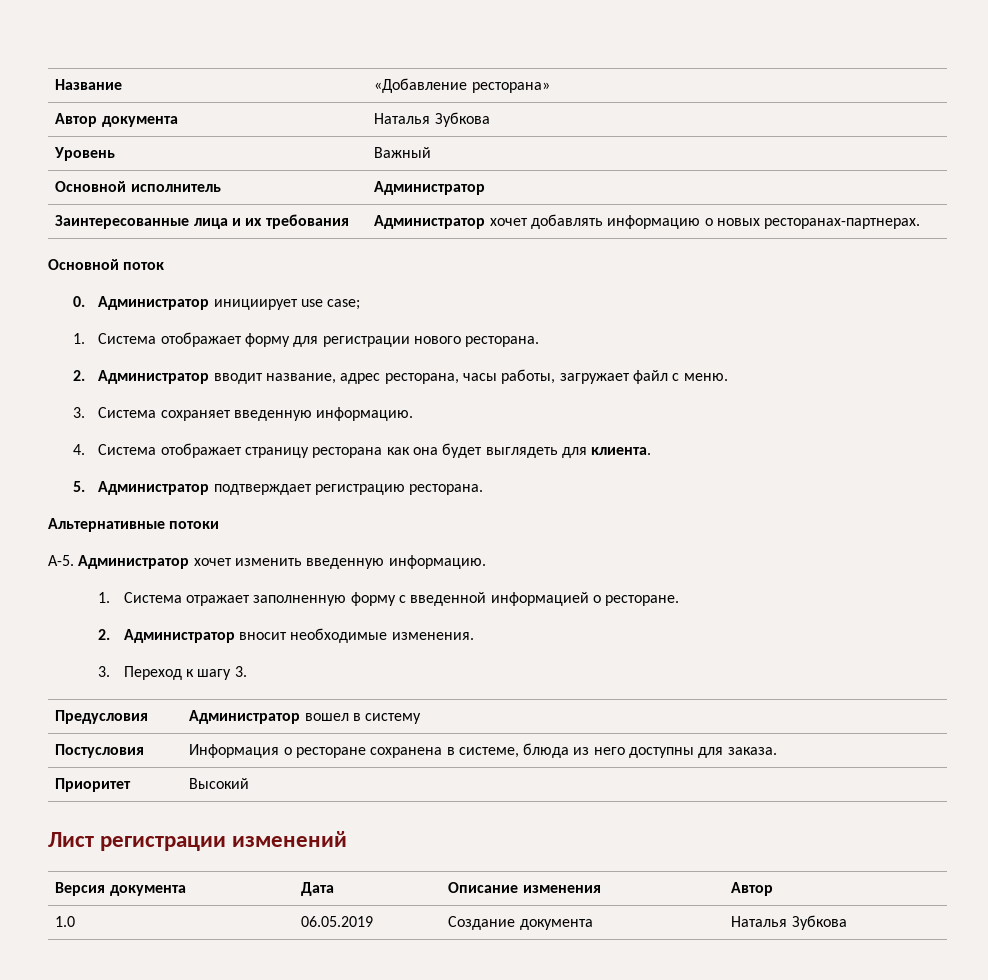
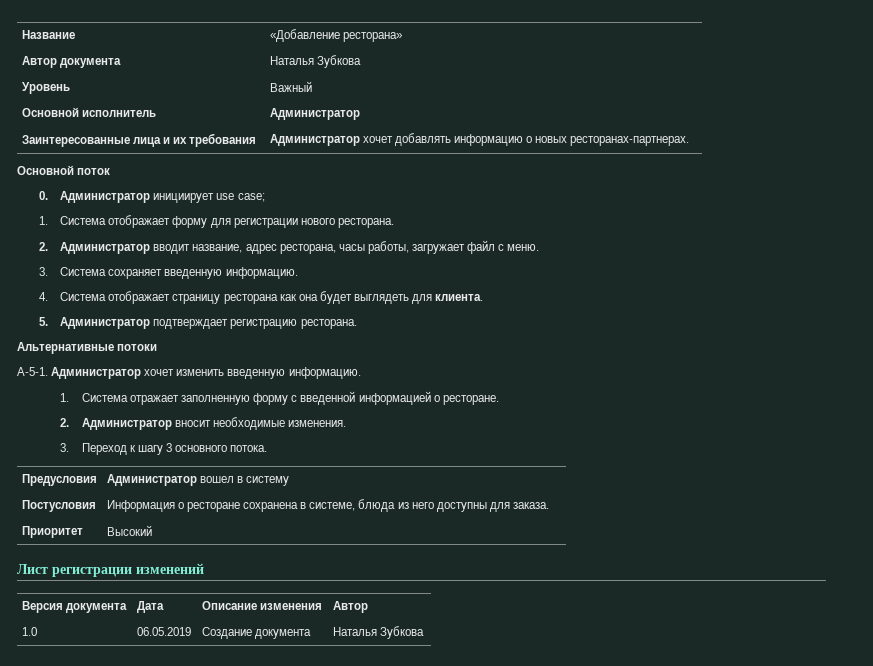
[48,555,74,566] A-5. -> [17,367,48,376] A-5-1.
[234,666,247,677] 3. -> [166,443,268,452] 3 основного потока.

